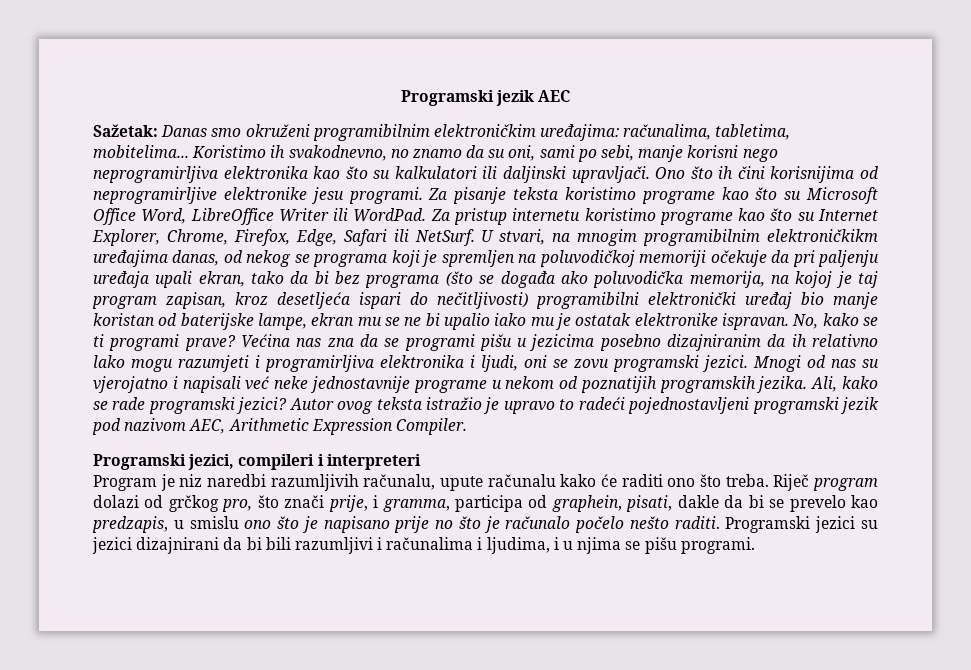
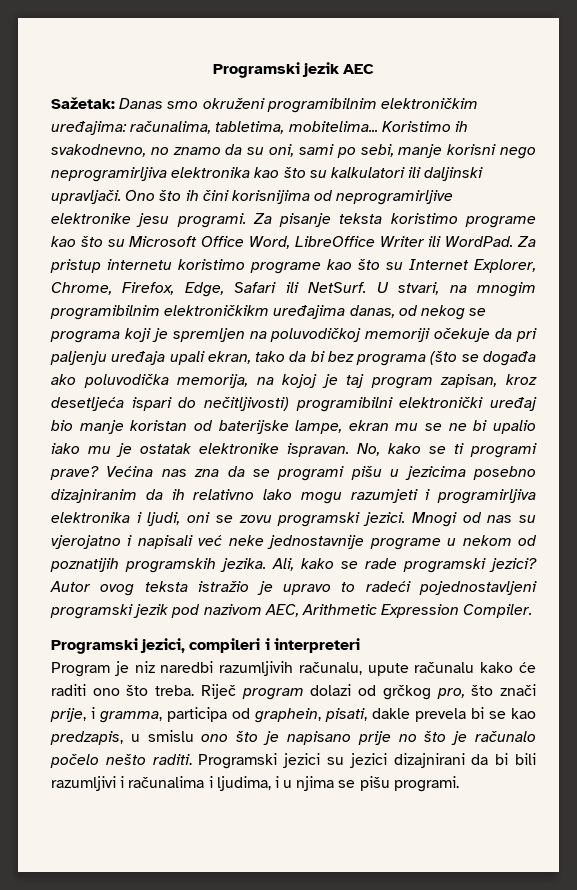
[724,495,744,508] da -> [415,708,466,722] prevela
[789,495,846,512] prevelo -> (506, 715) none

